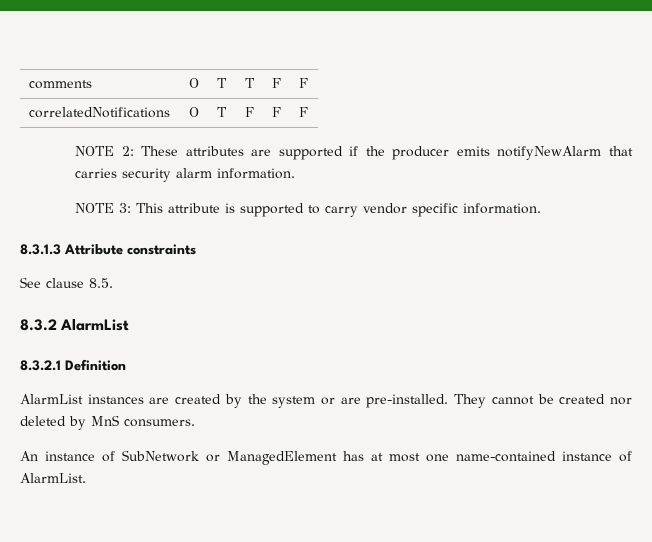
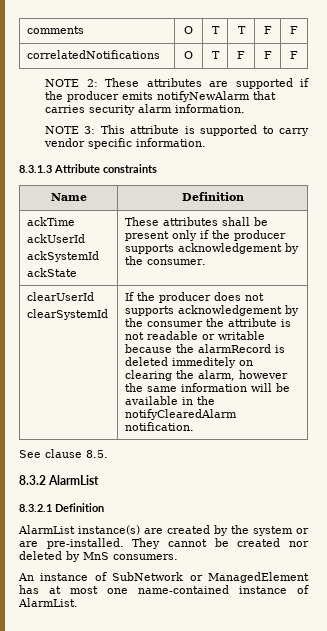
(196, 249) none -> [50,193,87,201] [181,192,244,201] [27,217,76,226] [27,234,86,243] [27,251,100,262] [27,268,78,277] [125,217,269,226] [125,230,287,241] [125,243,300,254] [125,256,207,265] [27,292,95,301] [27,309,109,320] [125,292,265,303] [125,305,300,316] [125,318,292,327] [125,331,266,340] [125,344,286,353] [125,357,254,368] [125,370,289,381] [125,383,291,392] [125,396,216,405] [125,409,238,420] [125,422,195,431] // Name | Definition // ackTime // ackUserId // ackSystemId // ackState | These attributes shall be present only if the producer supports acknowledgement by the consumer. // clearUserId // clearSystemId | If the producer does not supports acknowledgement by the consumer the attribute is not readable or writable because the alarmRecord is deleted immeditely on clearing the alarm, however the same information will be available in the notifyClearedAlarm notification.
[87,394,144,404] instances -> [78,525,140,535] instance(s)

